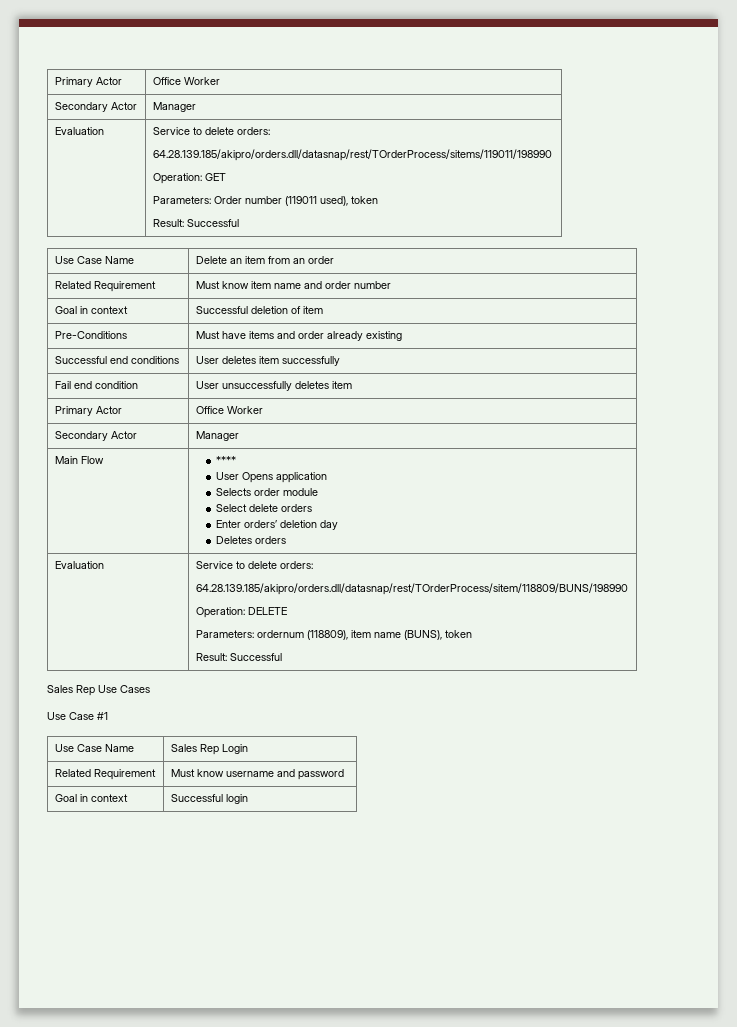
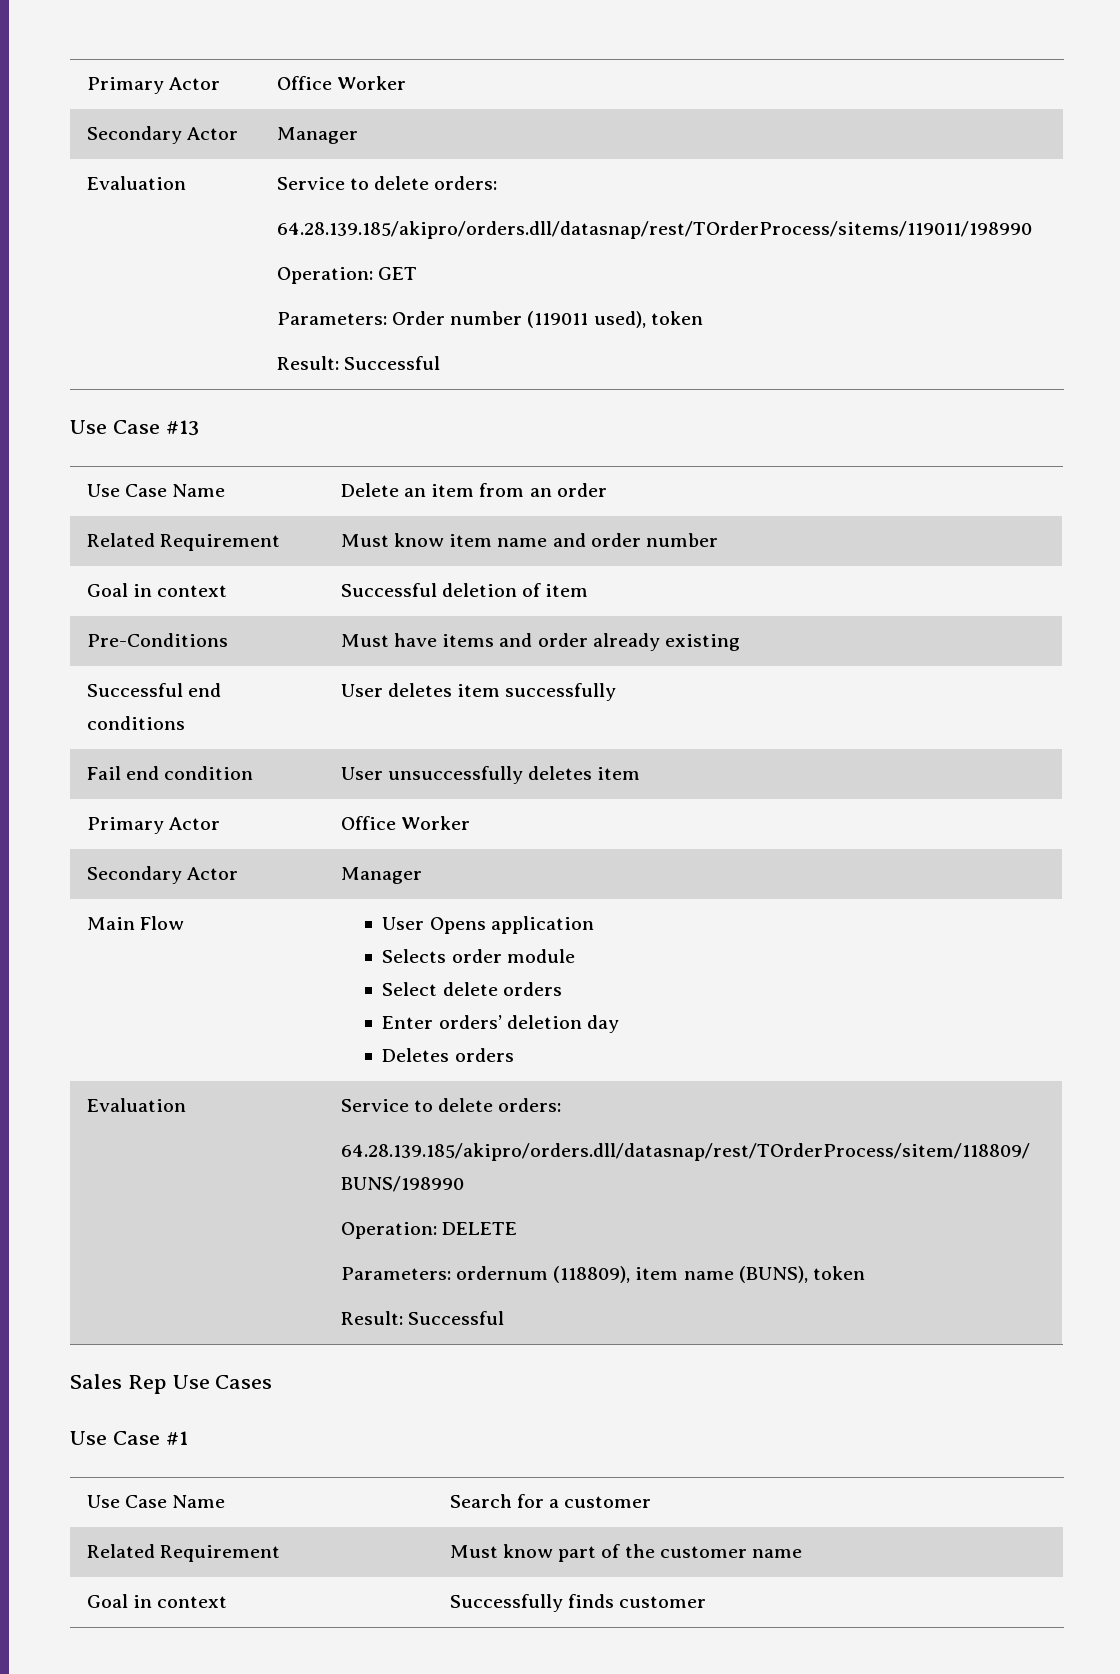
(239, 223) none -> [70,420,199,436] // Use Case #13
[216,456,237,464] **** // -> (184, 923) none
[170,744,248,755] [54,769,156,780] [170,769,344,780] [54,794,128,802] [170,794,248,804] Sales Rep Login // Related Requirement | Must know username and password // Goal in context | Successful login -> [449,1494,652,1508] [86,1544,280,1562] [449,1544,803,1562] [86,1594,228,1608] [449,1594,707,1612] Search for a customer // Related Requirement | Must know part of the customer name // Goal in context | Successfully finds customer

